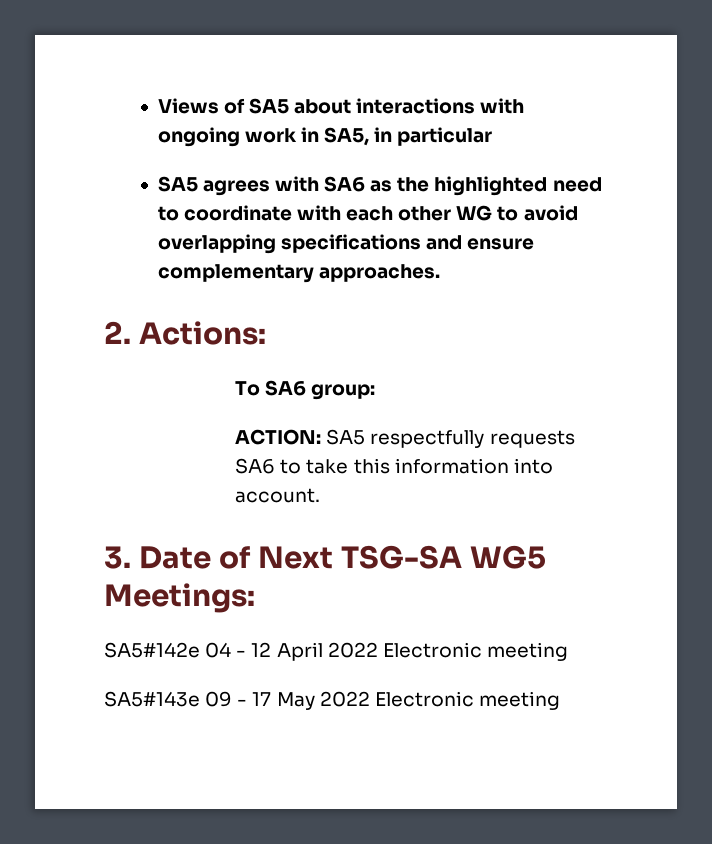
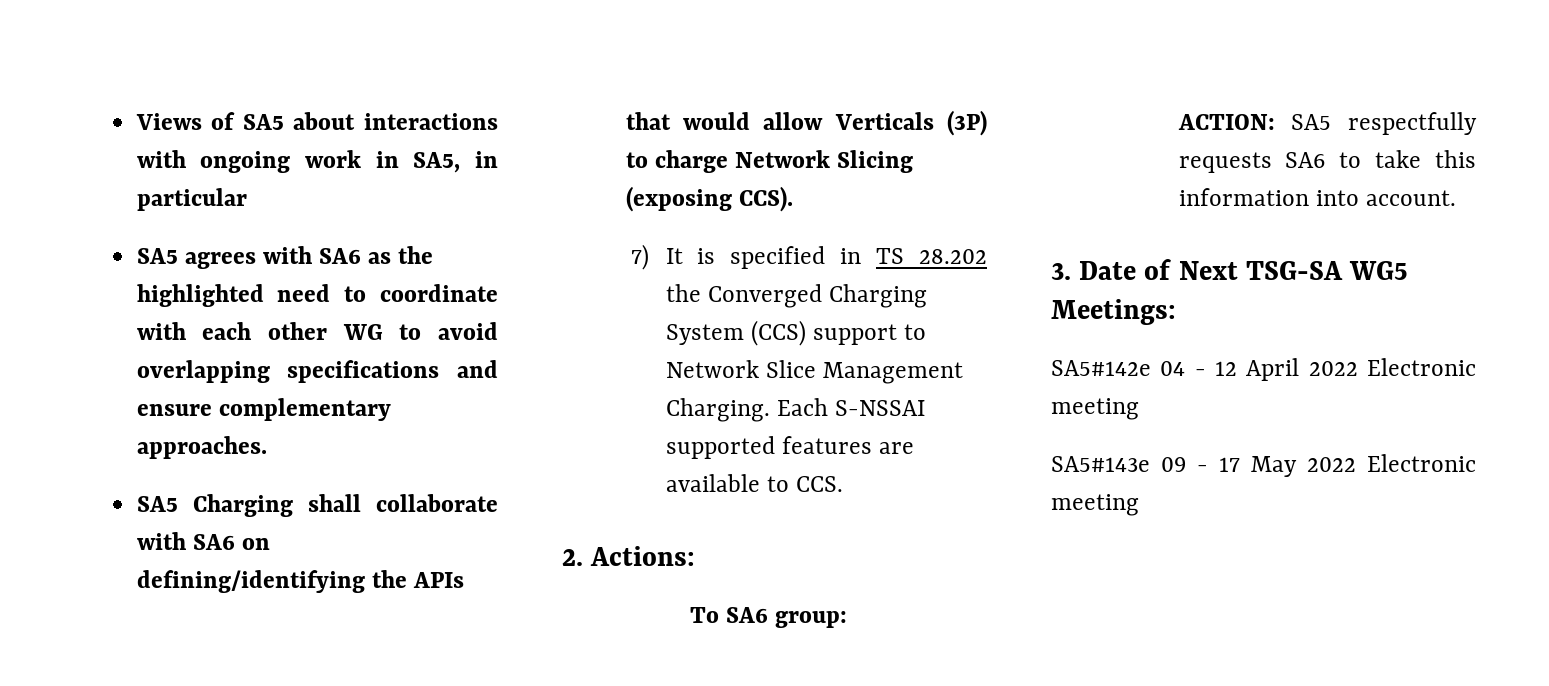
(440, 273) none -> [136,494,498,517] [136,532,270,550] [136,570,464,593] [625,110,987,136] [625,150,914,173] [625,186,793,212] [631,244,988,270] [665,284,927,308] [665,320,927,346] [665,360,963,384] [665,398,925,422] [665,436,914,459] [665,474,843,492] // SA5 Charging shall collaborate with SA6 on defining/identifying the APIs that would allow Verticals (3P) to charge Network Slicing (exposing CCS). // 7) It is specified in TS 28.202 the Converged Charging System (CCS) support to Network Slice Management Charging. Each S-NSSAI supported features are available to CCS.

